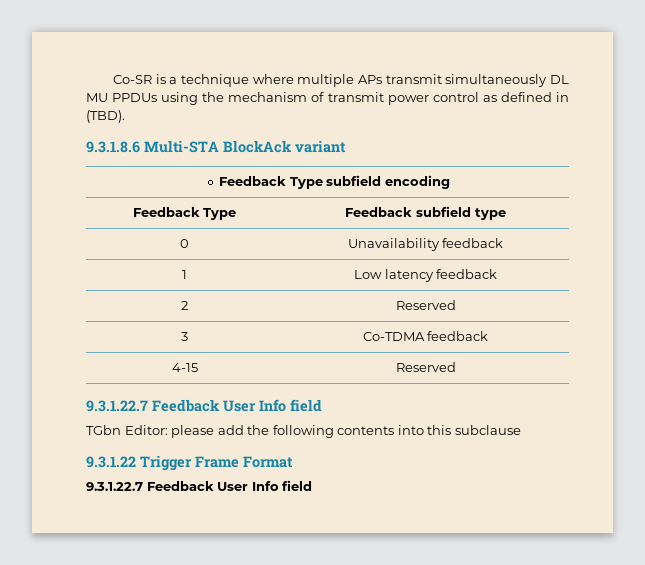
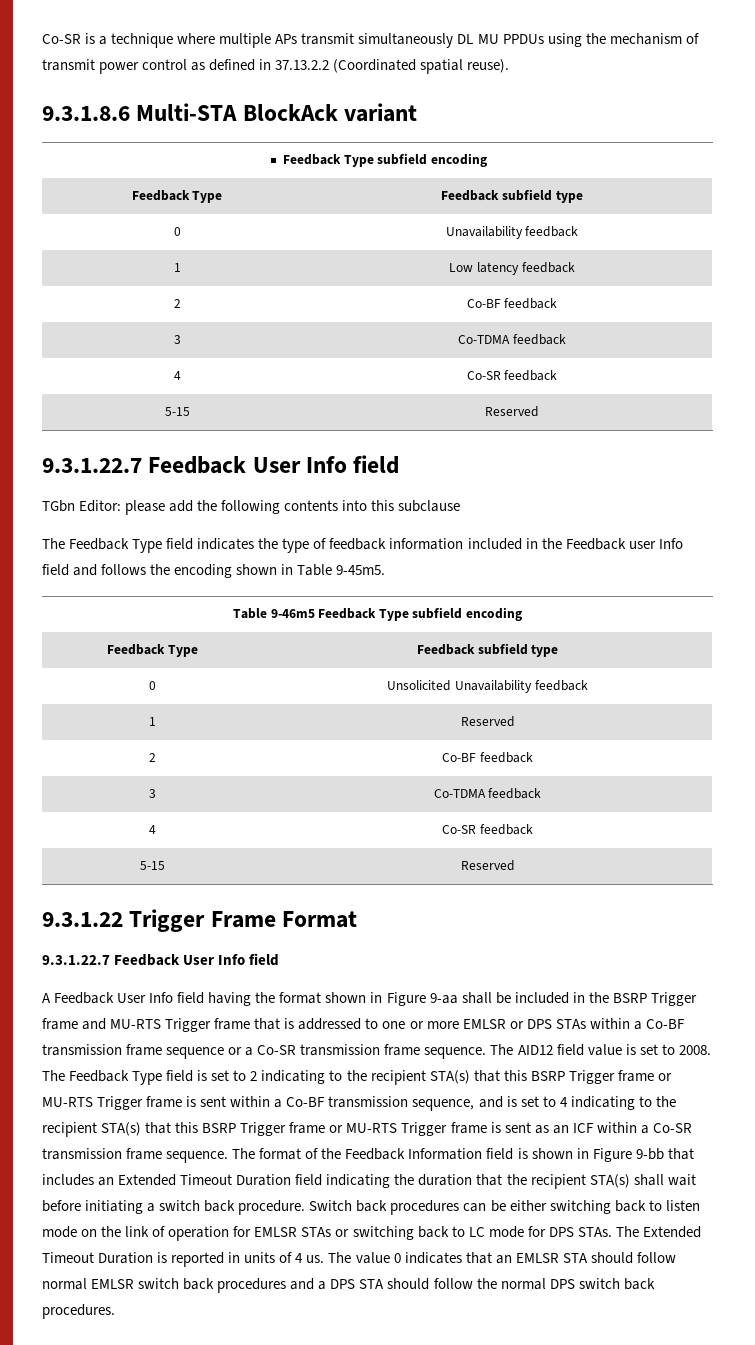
[86,110,125,123] (TBD). -> [275,59,510,74] 37.13.2.2 (Coordinated spatial reuse).
[395,300,456,310] [181,332,188,341] [362,331,489,341] [171,363,198,372] Reserved // 3 | Co-TDMA feedback // 4-15 -> [466,298,558,309] [173,335,181,344] [458,334,566,345] [173,371,181,380] [466,370,558,381] [164,407,190,416] Co-BF feedback // 3 | Co-TDMA feedback // 4 | Co-SR feedback // 5-15
(521, 430) none -> [42,538,683,553] [42,564,386,578] [232,607,523,621] [107,644,198,657] [416,643,559,657] [149,681,156,690] [387,680,588,693] [149,717,156,726] [460,716,515,727] [149,753,156,762] [442,752,533,763] [149,789,156,798] [433,788,542,799] [149,825,156,834] [442,824,533,835] [140,861,165,870] [460,860,515,871] // The Feedback Type field indicates the type of feedback information included in the Feedback user Info field and follows the encoding shown in Table 9-45m5. // Table 9-46m5 Feedback Type subfield encoding // Feedback Type | Feedback subfield type // 0 | Unsolicited Unavailability feedback // 1 | Reserved // 2 | Co-BF feedback // 3 | Co-TDMA feedback // 4 | Co-SR feedback // 5-15 | Reserved
(313, 485) none -> [42,992,697,1006] [42,1018,685,1032] [42,1044,711,1059] [42,1070,672,1085] [42,1096,676,1111] [42,1122,692,1137] [42,1148,694,1163] [42,1174,696,1189] [42,1200,700,1215] [42,1226,701,1241] [42,1252,676,1267] [42,1278,655,1293] [42,1304,115,1319] // A Feedback User Info field having the format shown in Figure 9-aa shall be included in the BSRP Trigger frame and MU-RTS Trigger frame that is addressed to one or more EMLSR or DPS STAs within a Co-BF transmission frame sequence or a Co-SR transmission frame sequence. The AID12 field value is set to 2008. The Feedback Type field is set to 2 indicating to the recipient STA(s) that this BSRP Trigger frame or MU-RTS Trigger frame is sent within a Co-BF transmission sequence, and is set to 4 indicating to the recipient STA(s) that this BSRP Trigger frame or MU-RTS Trigger frame is sent as an ICF within a Co-SR transmission frame sequence. The format of the Feedback Information field is shown in Figure 9-bb that includes an Extended Timeout Duration field indicating the duration that the recipient STA(s) shall wait before initiating a switch back procedure. Switch back procedures can be either switching back to listen mode on the link of operation for EMLSR STAs or switching back to LC mode for DPS STAs. The Extended Timeout Duration is reported in units of 4 us. The value 0 indicates that an EMLSR STA should follow normal EMLSR switch back procedures and a DPS STA should follow the normal DPS switch back procedures.

